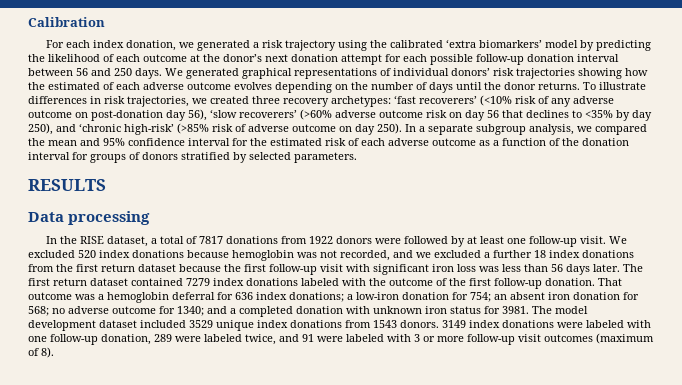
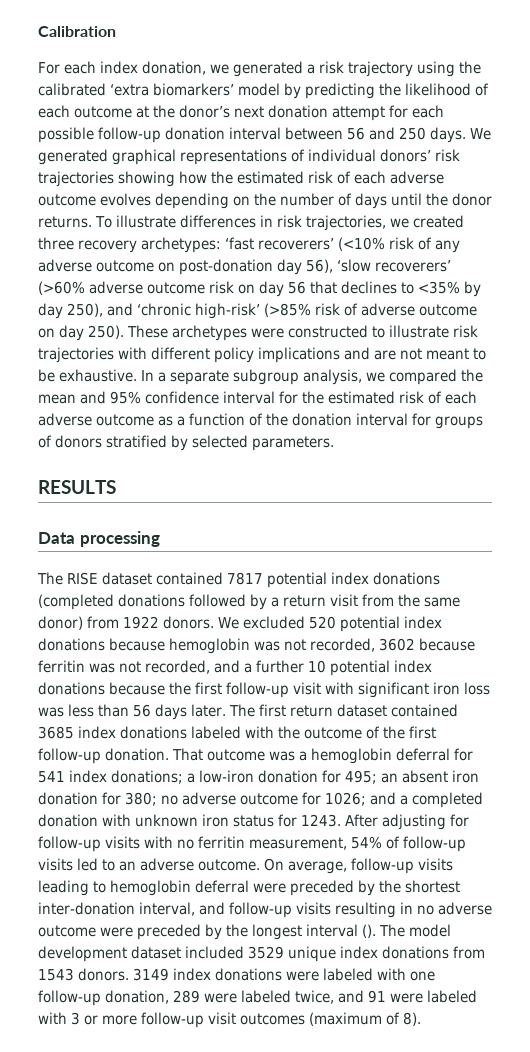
(100, 86) none -> [308,171,333,184] risk
(402, 128) none -> [127,325,478,341] [38,347,486,363] [38,369,137,382] These archetypes were constructed to illustrate risk trajectories with different policy implications and are not meant to be exhaustive.
[45,236,606,247] In the RISE dataset, a total of 7817 donations from 1922 donors were followed by at least one follow-up visit. -> [37,572,440,588] [38,594,460,610] [38,616,214,630] The RISE dataset contained 7817 potential index donations (completed donations followed by a return visit from the same donor) from 1922 donors.
(96, 254) none -> [340,616,400,632] potential
[393,250,634,258] [28,264,176,272] and we excluded a further 18 index donations from the first return dataset -> [379,638,475,651] [38,660,432,676] [38,682,105,695] 3602 because ferritin was not recorded, and a further 10 potential index donations
[186,278,210,286] 7279 -> [38,726,74,739] 3685
[235,292,253,300] 636 -> [38,771,65,783] 541
[470,292,491,302] 754; -> [345,770,377,784] 495;
[28,306,49,316] 568; -> [125,792,157,806] 380;
[177,306,204,316] 1340; -> [325,792,366,806] 1026;
[502,306,529,314] 3981. -> [301,814,469,830] [38,836,466,852] [38,858,453,874] [38,880,460,896] [38,902,492,918] [38,924,376,940] 1243. After adjusting for follow-up visits with no ferritin measurement, 54% of follow-up visits led to an adverse outcome. On average, follow-up visits leading to hemoglobin deferral were preceded by the shortest inter-donation interval, and follow-up visits resulting in no adverse outcome were preceded by the longest interval ().

